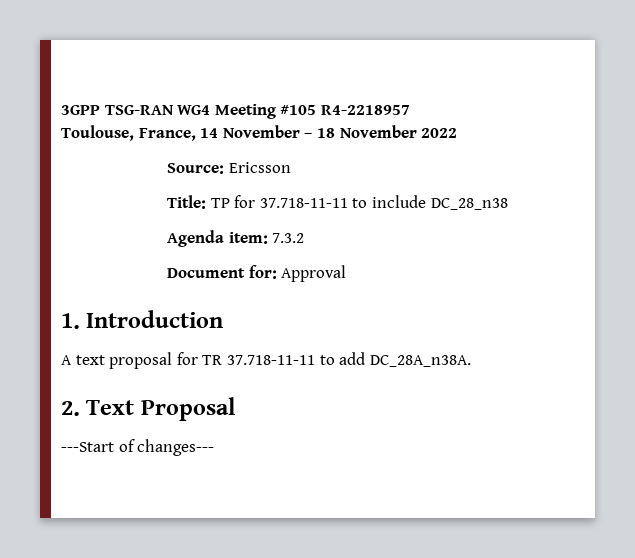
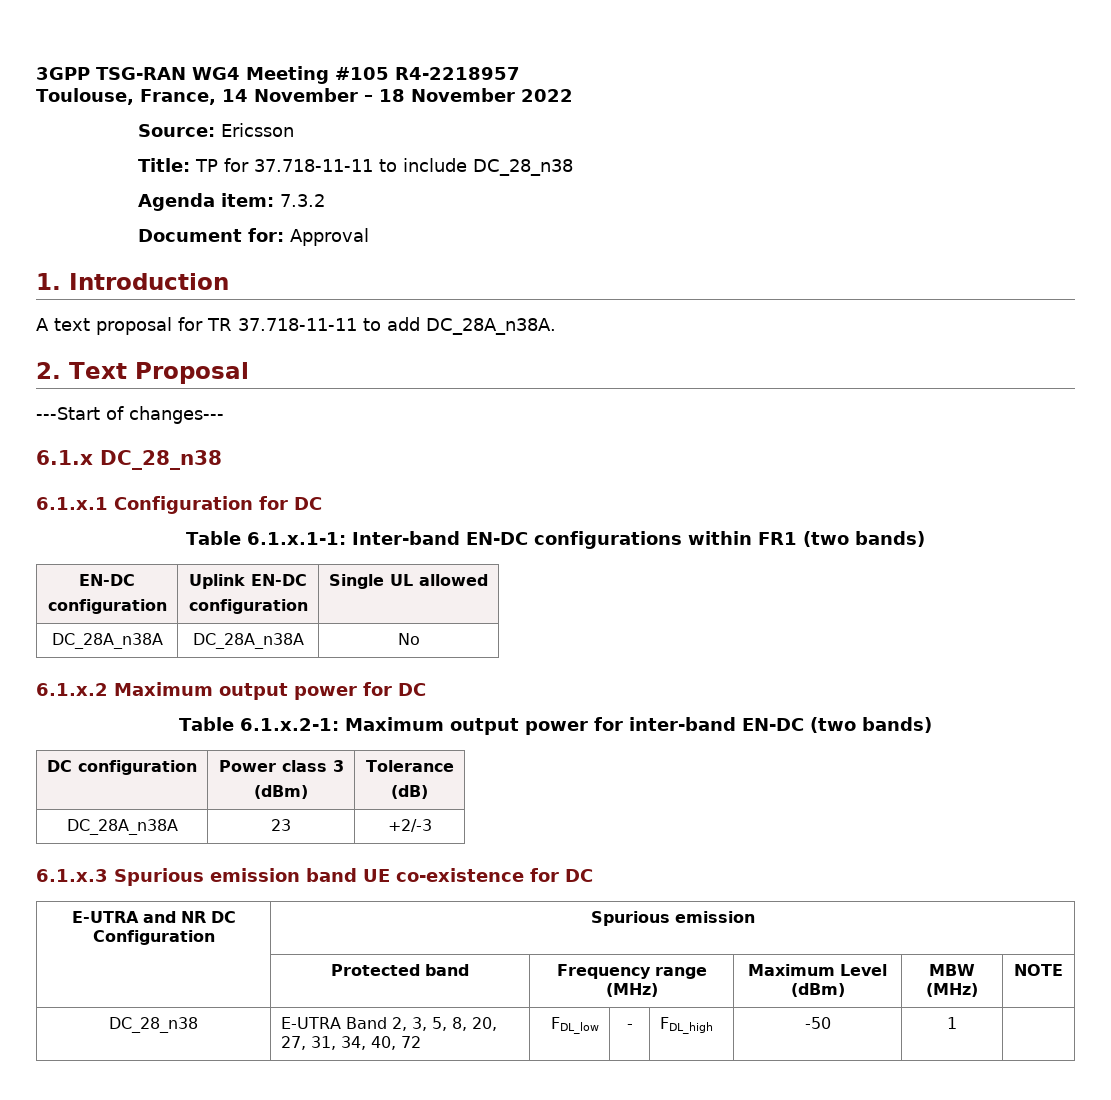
(215, 447) none -> [36,450,222,470] [36,496,322,514] [186,531,925,549] [79,574,135,586] [47,599,167,614] [189,574,307,589] [188,599,308,614] [329,574,488,589] [51,633,163,649] [192,633,304,649] [397,633,420,645] [36,682,426,700] [179,717,932,735] [47,760,197,775] [218,760,344,772] [254,785,308,799] [365,760,454,772] [391,785,428,799] [66,819,178,835] [271,819,291,831] [387,819,432,832] [36,868,593,886] [71,911,236,923] [92,930,215,945] [590,911,755,926] [331,964,469,976] [556,964,707,979] [605,983,658,997] [748,964,887,976] [790,983,845,997] [929,964,976,976] [926,983,978,997] [1014,964,1063,976] [109,1017,198,1033] [280,1017,497,1031] [280,1036,421,1050] [551,1017,600,1034] [626,1024,633,1029] [659,1017,713,1034] [804,1017,831,1029] [947,1017,957,1029] // 6.1.x DC_28_n38 // 6.1.x.1 Configuration for DC // Table 6.1.x.1-1: Inter-band EN-DC configurations within FR1 (two bands) // EN-DC // configuration | Uplink EN-DC // configuration | Single UL allowed // DC_28A_n38A | DC_28A_n38A | No // 6.1.x.2 Maximum output power for DC // Table 6.1.x.2-1: Maximum output power for inter-band EN-DC (two bands) // DC configuration | Power class 3 // (dBm) | Tolerance // (dB) // DC_28A_n38A | 23 | +2/-3 // 6.1.x.3 Spurious emission band UE co-existence for DC // E-UTRA and NR DC Configuration | Spurious emission // | Protected band | Frequency range (MHz) | Maximum Level (dBm) | MBW (MHz) | NOTE // DC_28_n38 | E-UTRA Band 2, 3, 5, 8, 20, 27, 31, 34, 40, 72 | FDL_low | - | FDL_high | -50 | 1 |

